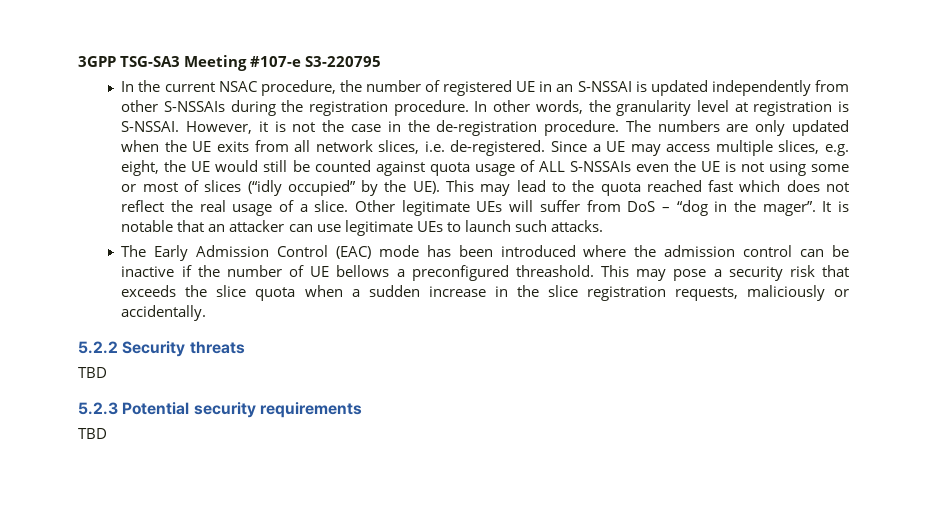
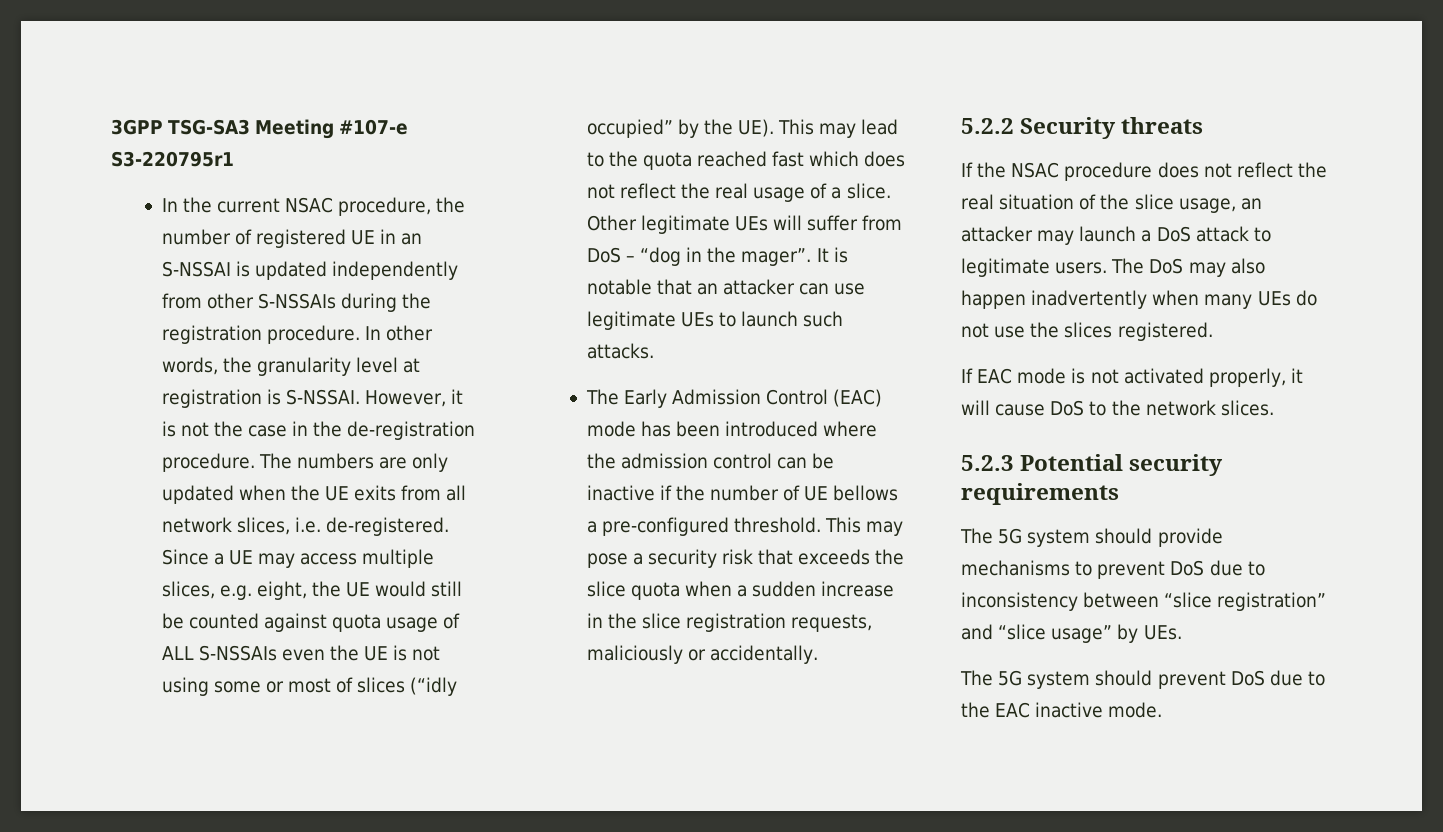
[305,56,382,67] S3-220795 -> [111,151,234,167] S3-220795r1
[411,265,594,281] preconfigured threashold. -> [601,517,821,536] pre-configured threshold.
[78,367,107,378] [78,402,362,418] [78,428,107,439] TBD // 5.2.3 Potential security requirements // TBD -> [961,162,1327,181] [961,194,1262,213] [961,226,1271,245] [961,258,1265,277] [961,290,1317,309] [961,322,1213,341] [961,368,1303,387] [961,400,1274,416] [961,454,1224,476] [961,483,1119,505] [960,528,1223,547] [961,560,1265,579] [961,592,1327,611] [961,624,1182,643] [960,670,1325,689] [961,702,1163,718] If the NSAC procedure does not reflect the real situation of the slice usage, an attacker may launch a DoS attack to legitimate users. The DoS may also happen inadvertently when many UEs do not use the slices registered. // If EAC mode is not activated properly, it will cause DoS to the network slices. // 5.2.3 Potential security requirements // The 5G system should provide mechanisms to prevent DoS due to inconsistency between “slice registration” and “slice usage” by UEs. // The 5G system should prevent DoS due to the EAC inactive mode.

